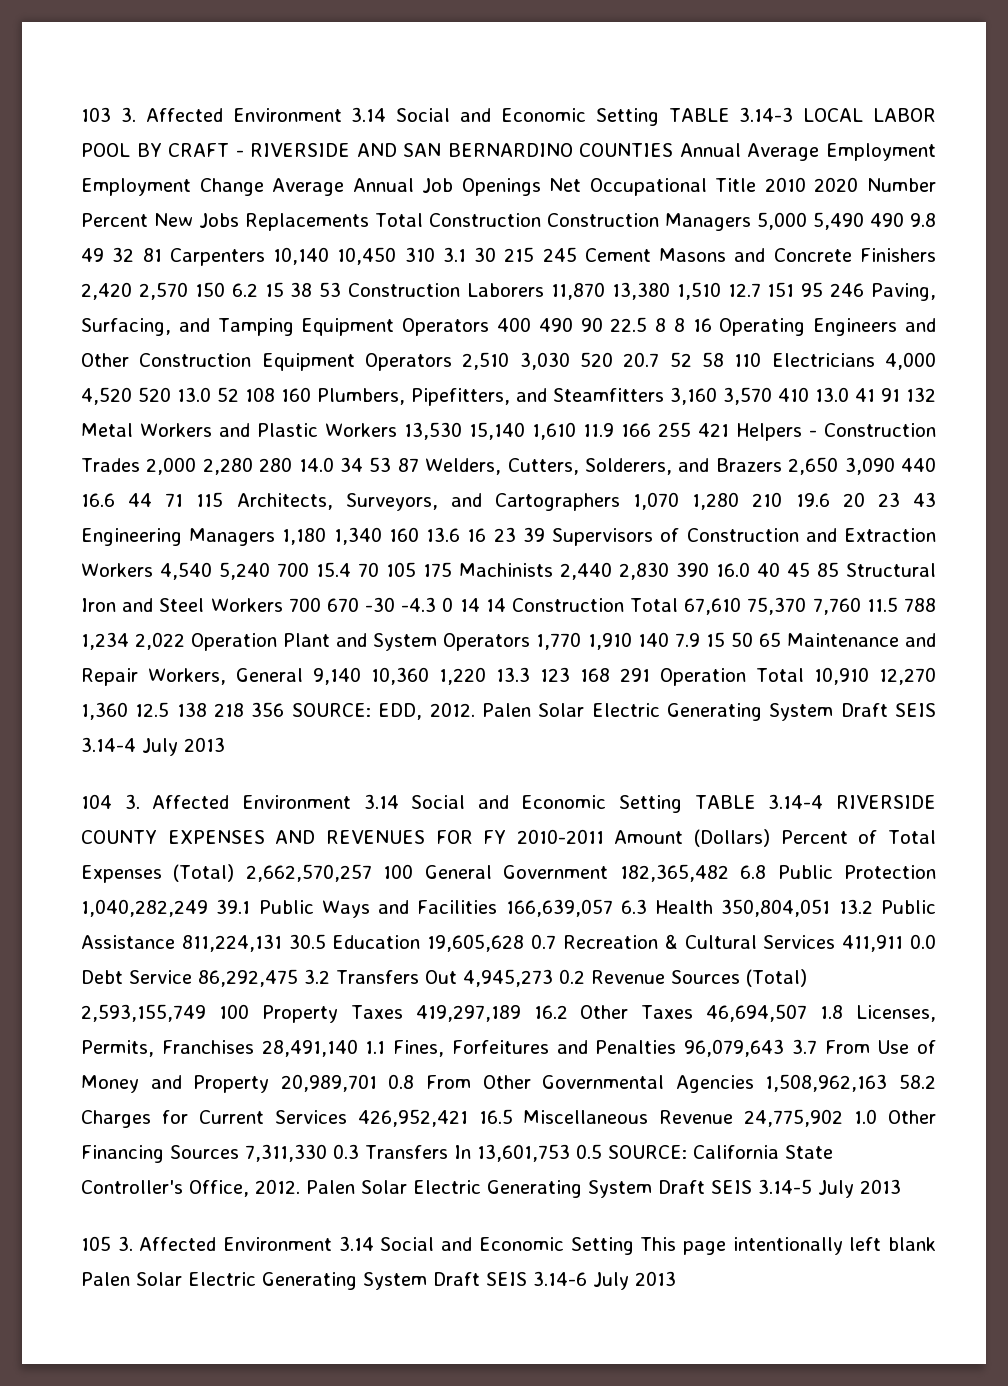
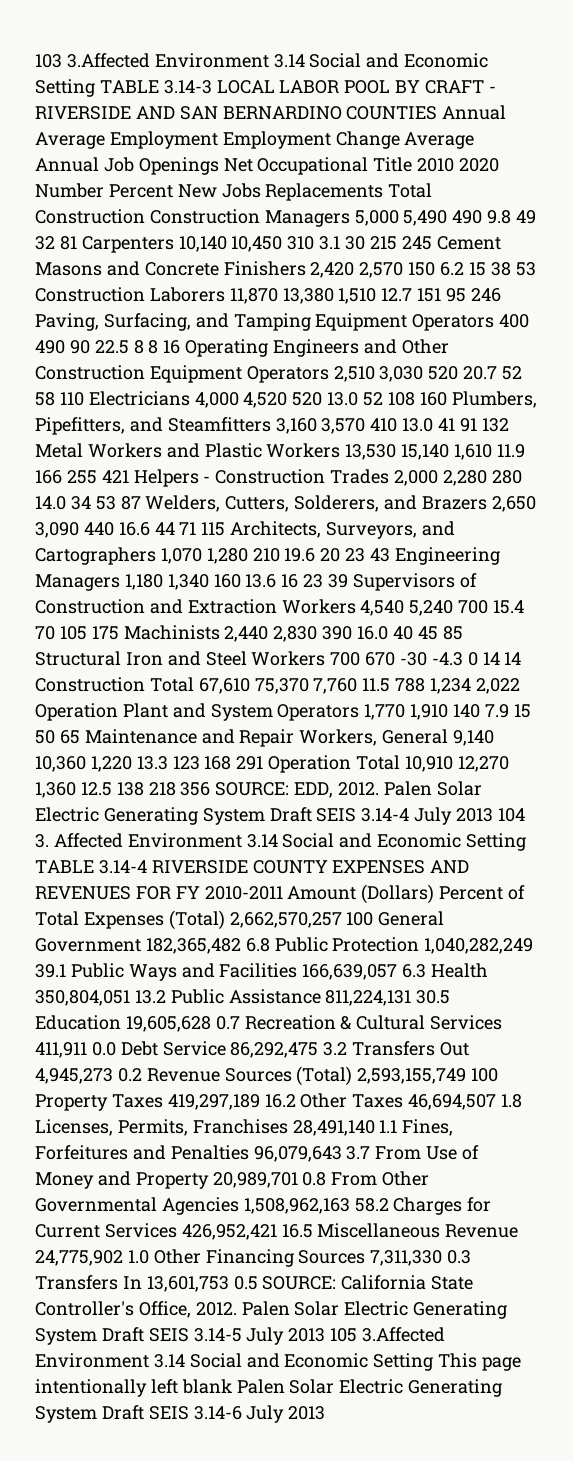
[120,107,223,122] 3. Affected -> [66,53,150,68] 3.Affected
(225, 744) // -> (494, 815) none
[81,1236,217,1251] // 105 3. Affected -> [330,1327,446,1342] 105 3.Affected

